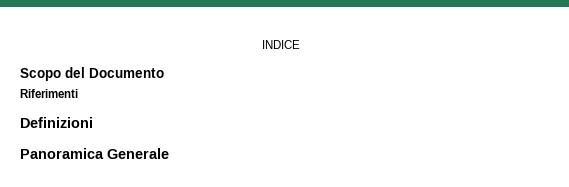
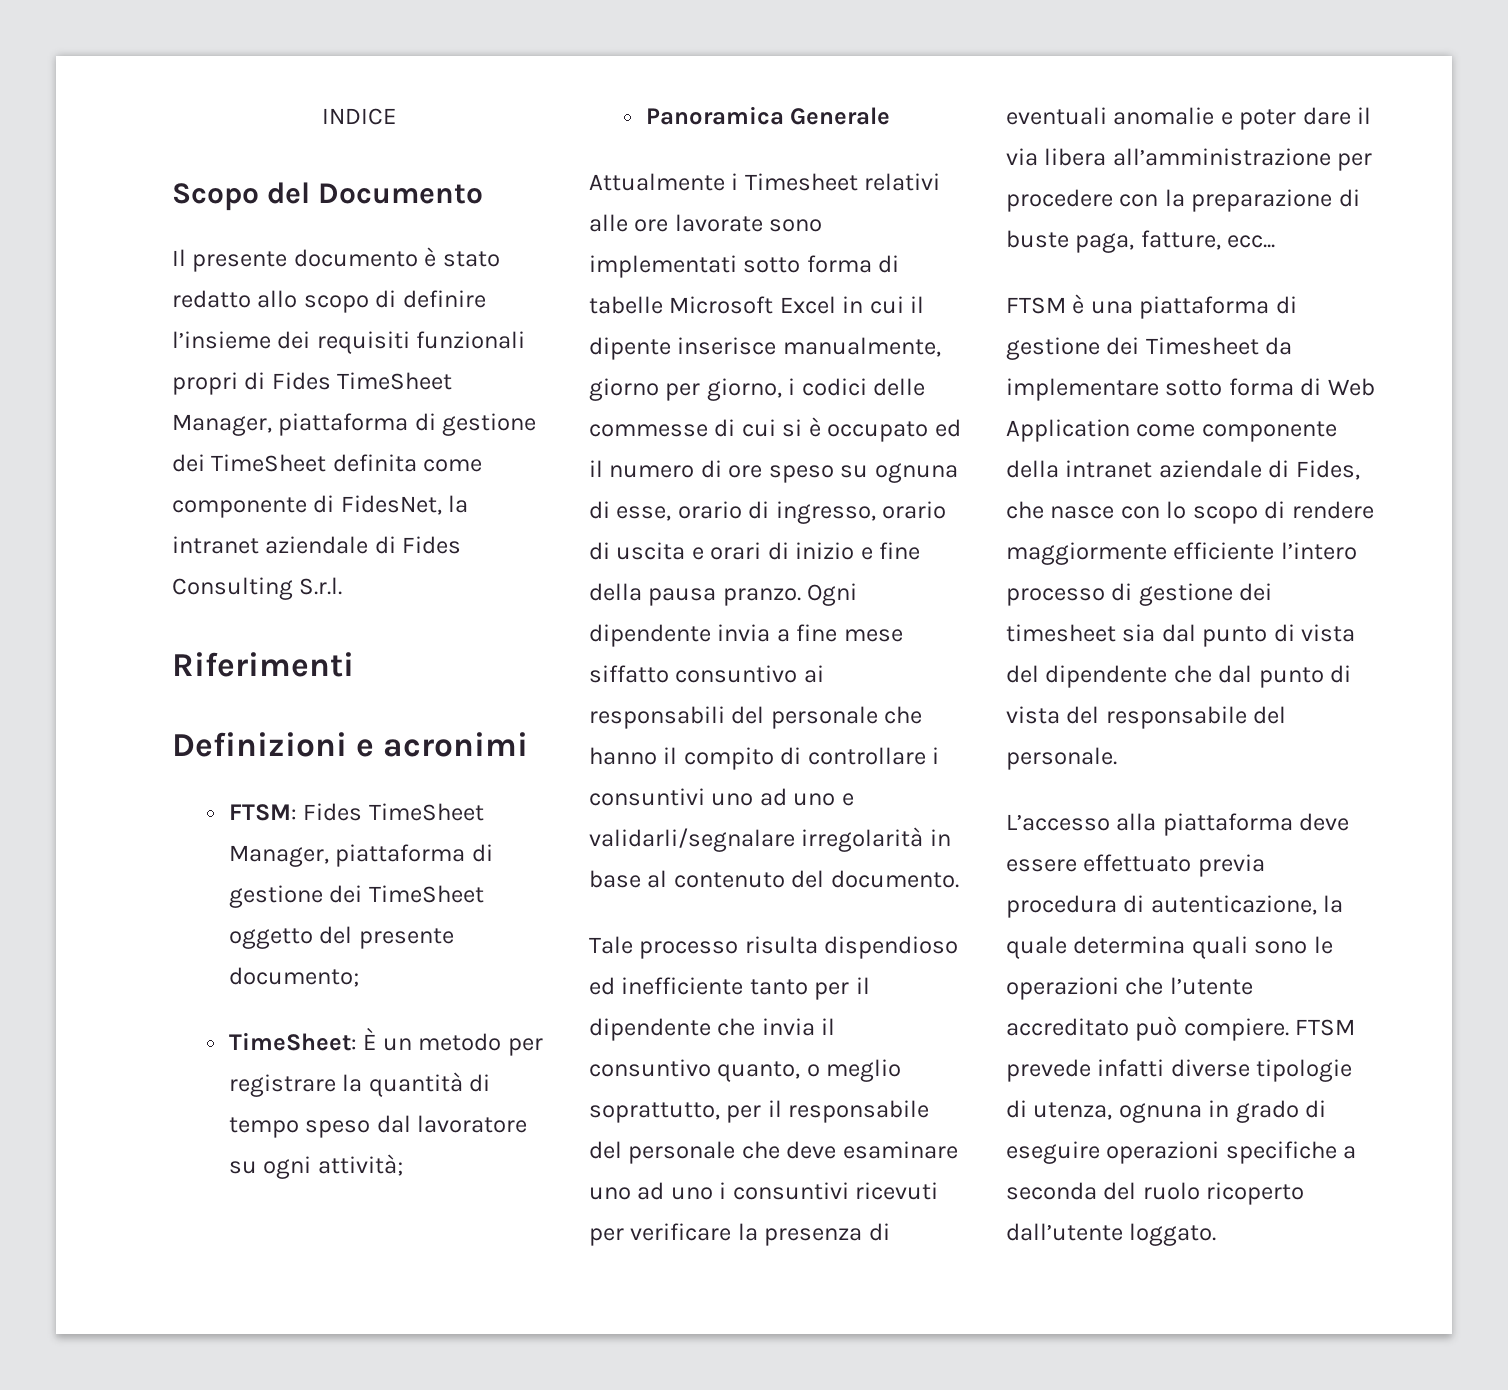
[20,89,78,98] [20,117,93,128] [20,148,169,159] Riferimenti // Definizioni // Panoramica Generale -> [172,247,500,272] [172,290,486,313] [172,331,526,354] [172,372,453,395] [172,413,537,436] [172,454,483,472] [172,495,469,518] [172,536,462,554] [172,577,343,600] [172,652,354,677] [172,732,529,757] [228,803,484,821] [228,844,493,867] [228,885,484,908] [228,926,454,949] [228,967,359,987] [228,1027,543,1056] [228,1072,491,1097] [228,1115,528,1138] [228,1154,403,1179] [645,106,891,125] [589,173,941,191] [589,214,823,232] [589,255,900,278] [589,296,925,314] [589,337,941,360] [589,378,926,401] [589,417,961,442] [589,460,958,483] [589,501,947,524] [589,542,921,560] [589,583,858,606] [589,624,903,647] [589,665,824,683] [589,706,923,729] [589,747,940,770] [589,788,854,806] [589,827,951,852] [589,870,959,888] [589,936,959,959] [589,977,870,1000] [589,1018,836,1041] [589,1059,902,1082] [589,1100,930,1123] [589,1141,958,1164] [589,1182,939,1200] [589,1223,890,1246] [1006,107,1372,130] [1006,148,1373,171] [1006,189,1360,212] [1006,230,1276,253] [1006,294,1297,319] [1006,337,1293,360] [1006,378,1375,401] [1006,419,1337,442] [1006,460,1360,480] [1006,501,1374,524] [1006,542,1357,565] [1006,583,1273,606] [1006,624,1356,647] [1006,665,1352,688] [1006,706,1287,729] [1006,747,1117,770] [1006,813,1350,836] [1006,854,1265,877] [1006,895,1344,918] [1006,936,1333,959] [1006,977,1253,1000] [1006,1016,1356,1041] [1006,1059,1353,1082] [1006,1100,1327,1123] [1006,1141,1357,1164] [1006,1182,1305,1205] [1006,1223,1217,1246] Il presente documento è stato redatto allo scopo di definire l’insieme dei requisiti funzionali propri di Fides TimeSheet Manager, piattaforma di gestione dei TimeSheet definita come componente di FidesNet, la intranet aziendale di Fides Consulting S.r.l. // Riferimenti // Definizioni e acronimi // FTSM: Fides TimeSheet Manager, piattaforma di gestione dei TimeSheet oggetto del presente documento; // TimeSheet: È un metodo per registrare la quantità di tempo speso dal lavoratore su ogni attività; // Panoramica Generale // Attualmente i Timesheet relativi alle ore lavorate sono implementati sotto forma di tabelle Microsoft Excel in cui il dipente inserisce manualmente, giorno per giorno, i codici delle commesse di cui si è occupato ed il numero di ore speso su ognuna di esse, orario di ingresso, orario di uscita e orari di inizio e fine della pausa pranzo. Ogni dipendente invia a fine mese siffatto consuntivo ai responsabili del personale che hanno il compito di controllare i consuntivi uno ad uno e validarli/segnalare irregolarità in base al contenuto del documento. // Tale processo risulta dispendioso ed inefficiente tanto per il dipendente che invia il consuntivo quanto, o meglio soprattutto, per il responsabile del personale che deve esaminare uno ad uno i consuntivi ricevuti per verificare la presenza di eventuali anomalie e poter dare il via libera all’amministrazione per procedere con la preparazione di buste paga, fatture, ecc... // FTSM è una piattaforma di gestione dei Timesheet da implementare sotto forma di Web Application come componente della intranet aziendale di Fides, che nasce con lo scopo di rendere maggiormente efficiente l’intero processo di gestione dei timesheet sia dal punto di vista del dipendente che dal punto di vista del responsabile del personale. // L’accesso alla piattaforma deve essere effettuato previa procedura di autenticazione, la quale determina quali sono le operazioni che l’utente accreditato può compiere. FTSM prevede infatti diverse tipologie di utenza, ognuna in grado di eseguire operazioni specifiche a seconda del ruolo ricoperto dall’utente loggato.

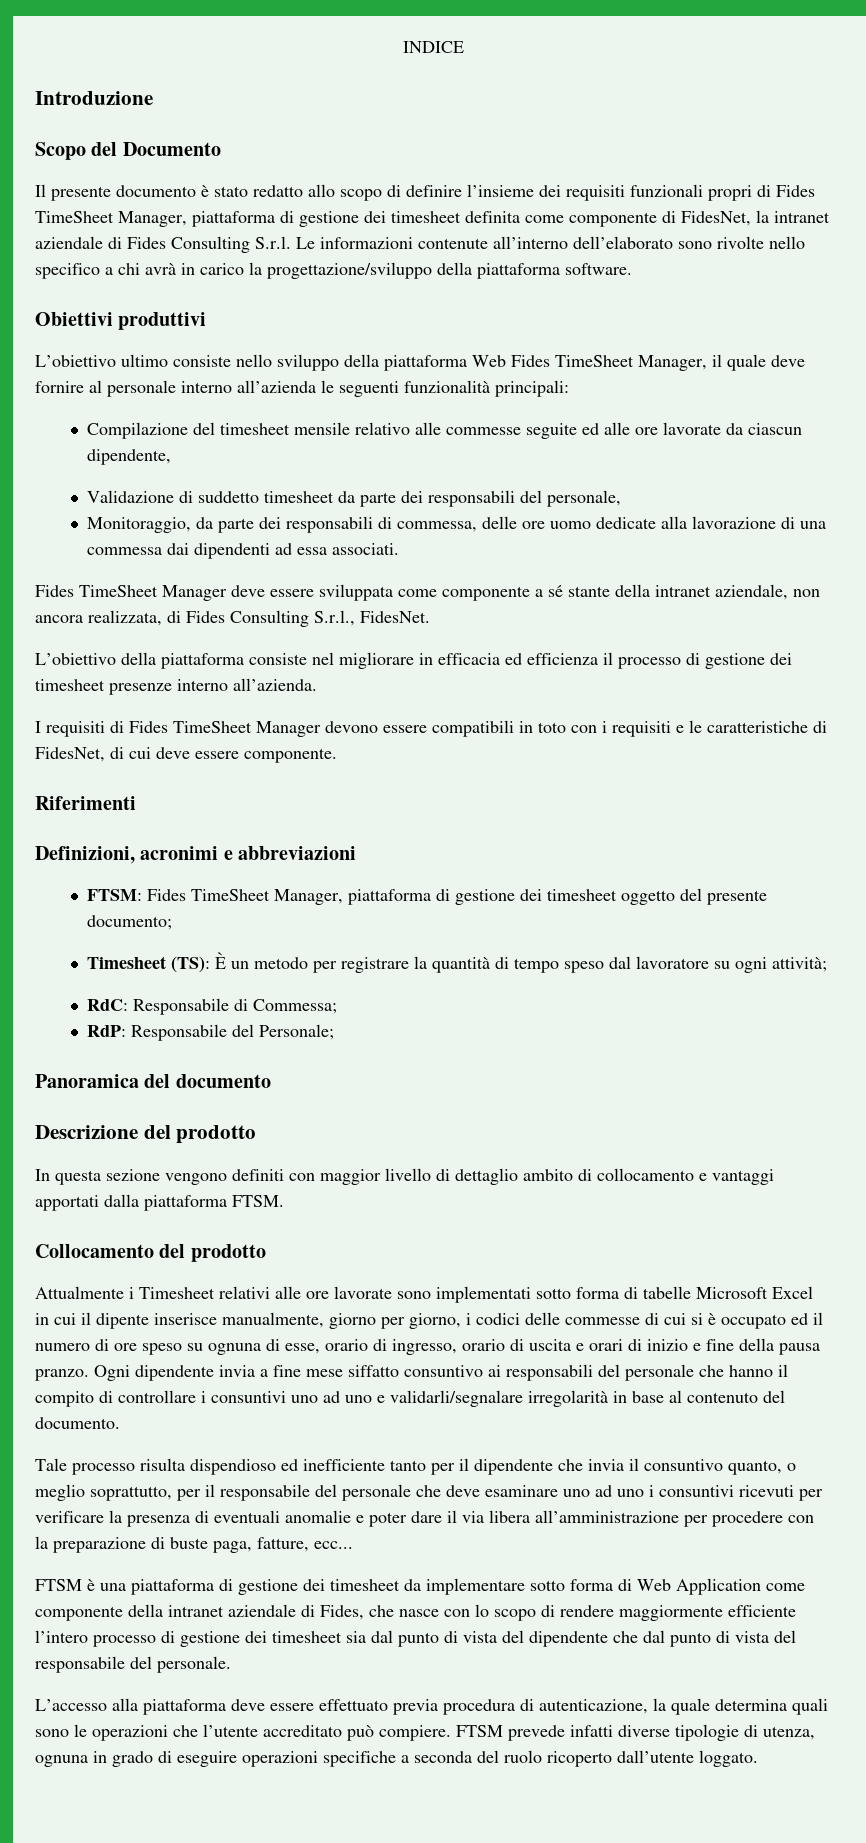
(396, 116) none -> [35,91,153,105] // Introduzione
[211,454,327,472] TimeSheet -> [391,211,461,223] timesheet
[172,652,354,677] [172,732,529,757] // Riferimenti // Definizioni e acronimi -> [296,236,805,249] [35,262,632,279] [35,312,207,330] [35,354,805,371] [35,380,569,397] [87,422,803,439] [87,449,172,465] [87,490,622,507] [87,516,827,533] [87,543,400,559] [35,584,820,601] [35,610,430,627] [35,652,792,669] [35,678,317,695] [35,720,827,737] [35,747,337,763] [35,796,136,810] [35,846,357,864] Le informazioni contenute all’interno dell’elaborato sono rivolte nello specifico a chi avrà in carico la progettazione/sviluppo della piattaforma software. // Obiettivi produttivi // L’obiettivo ultimo consiste nello sviluppo della piattaforma Web Fides TimeSheet Manager, il quale deve fornire al personale interno all’azienda le seguenti funzionalità principali: // Compilazione del timesheet mensile relativo alle commesse seguite ed alle ore lavorate da ciascun dipendente, // Validazione di suddetto timesheet da parte dei responsabili del personale, // Monitoraggio, da parte dei responsabili di commessa, delle ore uomo dedicate alla lavorazione di una commessa dai dipendenti ad essa associati. // Fides TimeSheet Manager deve essere sviluppata come componente a sé stante della intranet aziendale, non ancora realizzata, di Fides Consulting S.r.l., FidesNet. // L’obiettivo della piattaforma consiste nel migliorare in efficacia ed efficienza il processo di gestione dei timesheet presenze interno all’azienda. // I requisiti di Fides TimeSheet Manager devono essere compatibili in toto con i requisiti e le caratteristiche di FidesNet, di cui deve essere componente. // Riferimenti // Definizioni, acronimi e abbreviazioni
[368,885,484,903] TimeSheet -> [547,889,618,901] timesheet
[228,1032,357,1051] TimeSheet: -> [87,956,211,973] Timesheet (TS):
[645,106,891,125] Panoramica Generale -> [87,998,338,1015] [87,1024,335,1041] [35,1074,271,1088] [35,1125,257,1144] [35,1168,774,1185] [35,1194,284,1211] [35,1244,266,1262] RdC: Responsabile di Commessa; // RdP: Responsabile del Personale; // Panoramica del documento // Descrizione del prodotto // In questa sezione vengono definiti con maggior livello di dettaglio ambito di collocamento e vantaggi apportati dalla piattaforma FTSM. // Collocamento del prodotto
[1145,337,1259,355] Timesheet -> [330,1579,400,1591] timesheet

